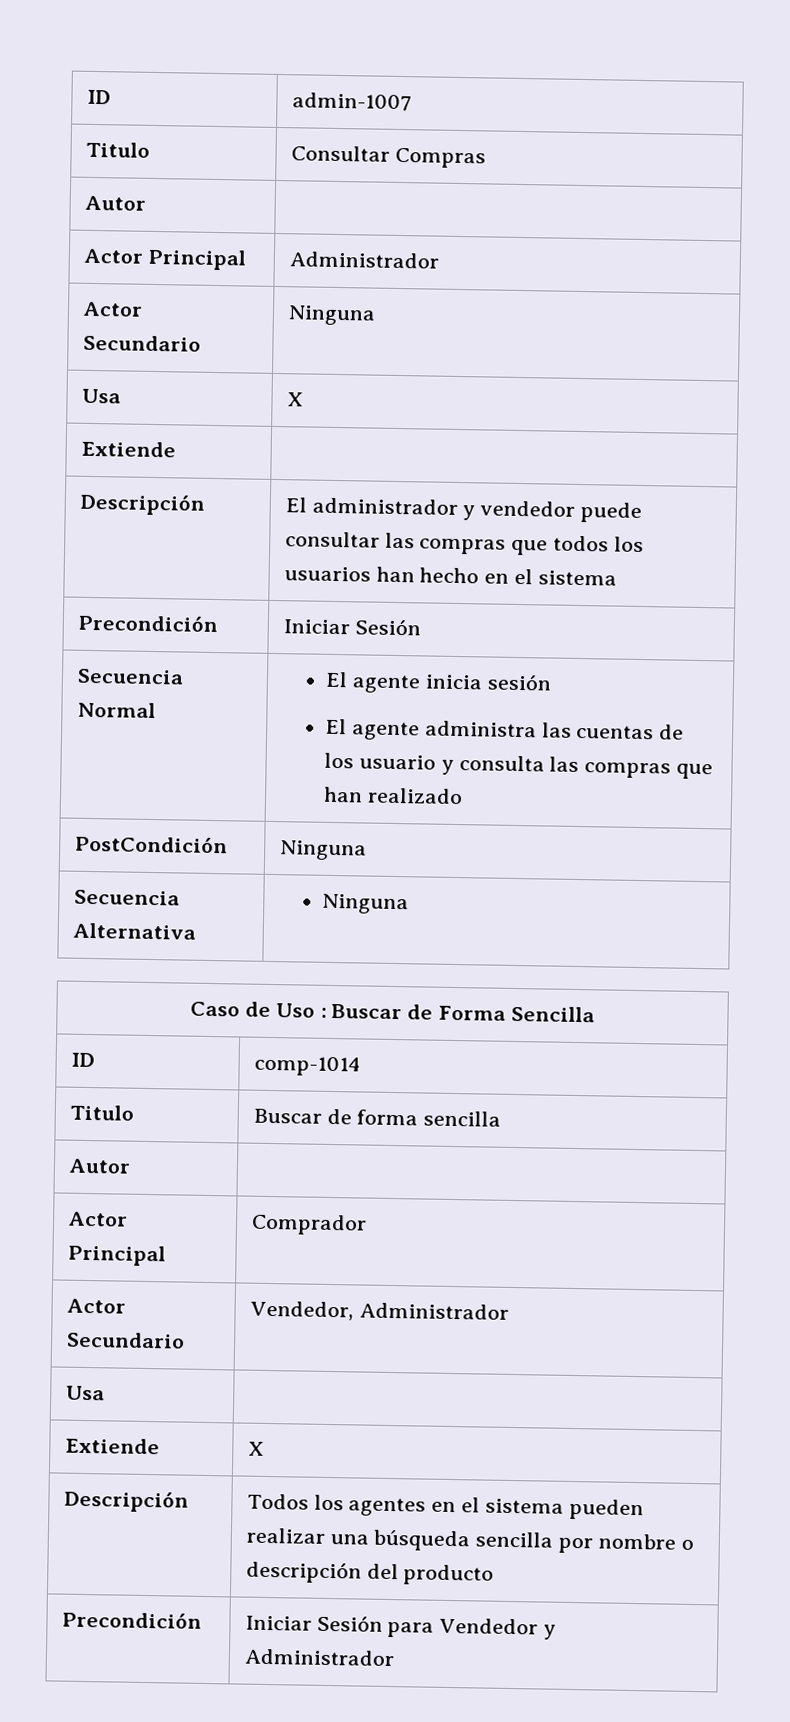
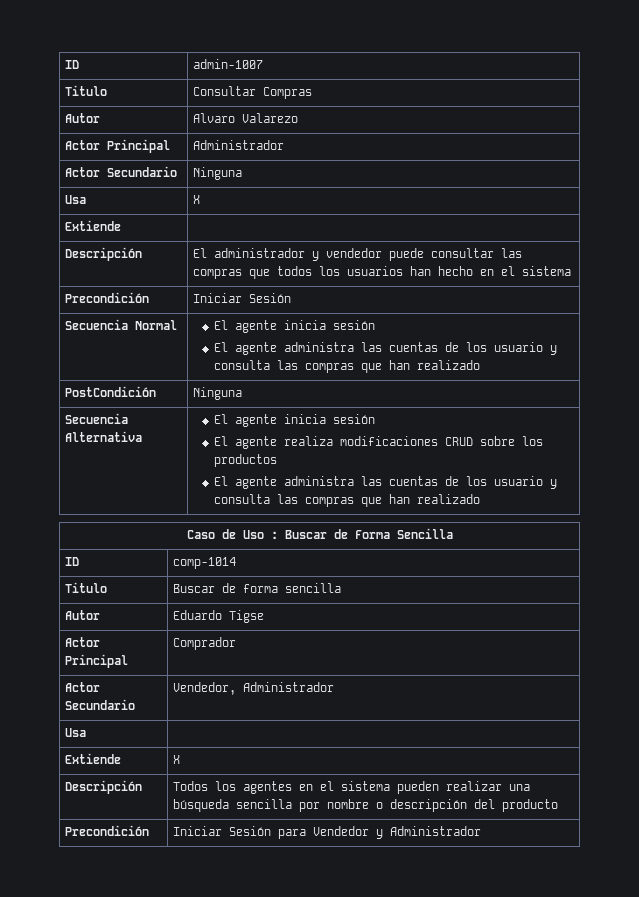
(146, 203) none -> [192,113,298,123] Alvaro Valarezo
[322,893,410,915] Ninguna -> [213,414,375,427] [213,436,543,449] [213,454,277,467] [213,476,557,489] [213,494,480,507] El agente inicia sesión // El agente realiza modificaciones CRUD sobre los productos // El agente administra las cuentas de los usuario y consulta las compras que han realizado
(131, 1166) none -> [172,610,264,623] Eduardo Tigse

